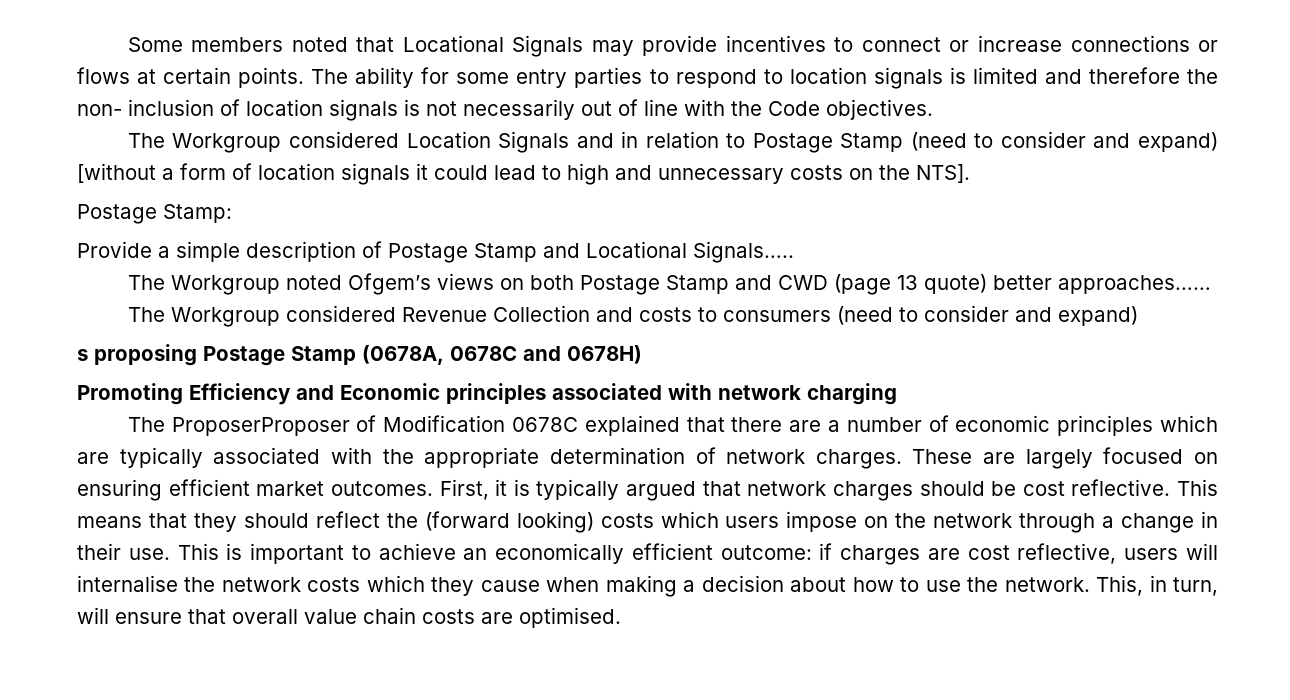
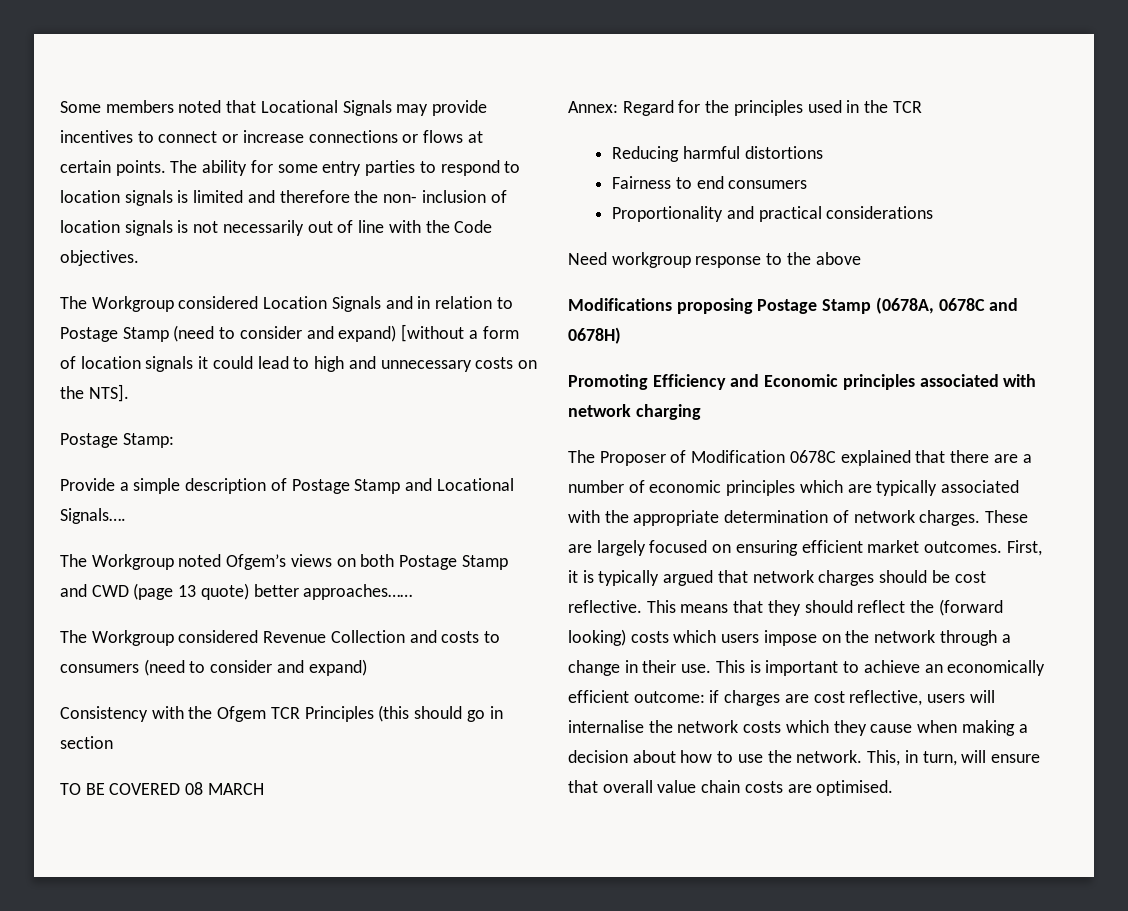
[693,241,794,263] Signals….. -> [60,508,126,524] Signals….
[77,349,88,361] s -> [60,705,503,722] [60,736,113,749] [60,782,264,795] [568,100,922,116] [612,146,823,162] [612,176,808,189] [612,206,934,222] [568,252,861,268] [568,298,672,311] Consistency with the Ofgem TCR Principles (this should go in section // TO BE COVERED 08 MARCH // Annex: Regard for the principles used in the TCR // Reducing harmful distortions // Fairness to end consumers // Proportionality and practical considerations // Need workgroup response to the above // Modifications
[171,417,350,436] ProposerProposer -> [599,451,666,466] Proposer

